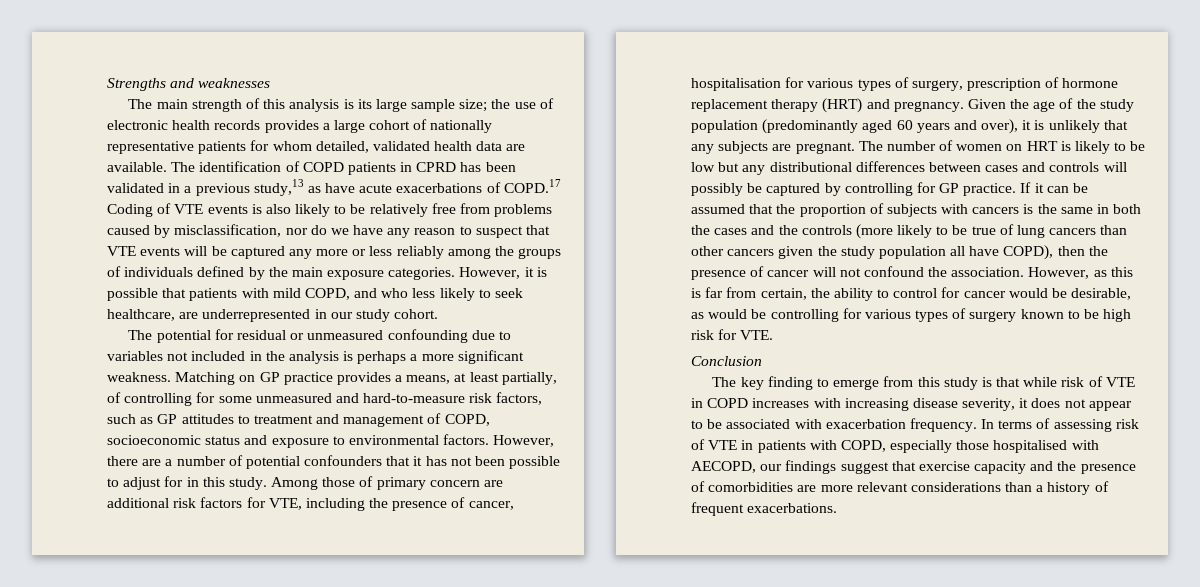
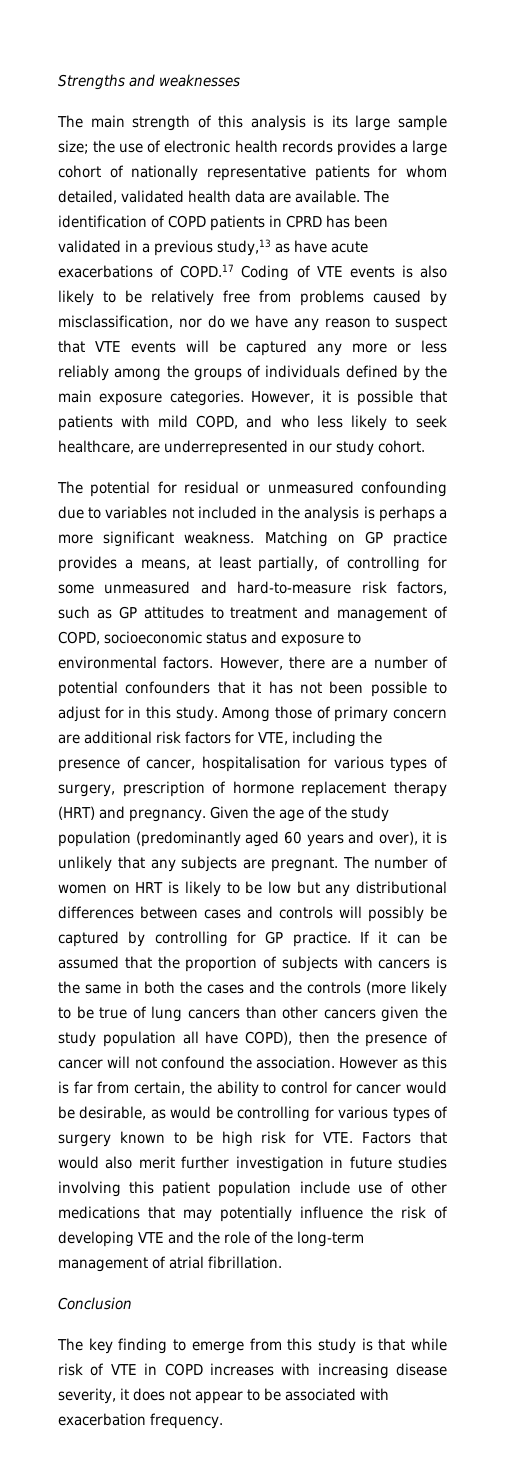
[1028,267,1090,279] However, -> [339,1057,399,1069] However
(774, 335) none -> [362,1131,447,1144] [58,1156,447,1172] [58,1181,448,1197] [58,1206,448,1222] [58,1231,364,1247] [58,1256,282,1272] Factors that would also merit further investigation in future studies involving this patient population include use of other medications that may potentially influence the risk of developing VTE and the role of the long-term management of atrial fibrillation.
[981,418,1139,432] [691,439,1099,453] [691,460,1136,474] [691,481,1109,495] [691,502,838,516] In terms of assessing risk of VTE in patients with COPD, especially those hospitalised with AECOPD, our findings suggest that exercise capacity and the presence of comorbidities are more relevant considerations than a history of frequent exacerbations. -> (223, 1421) none

